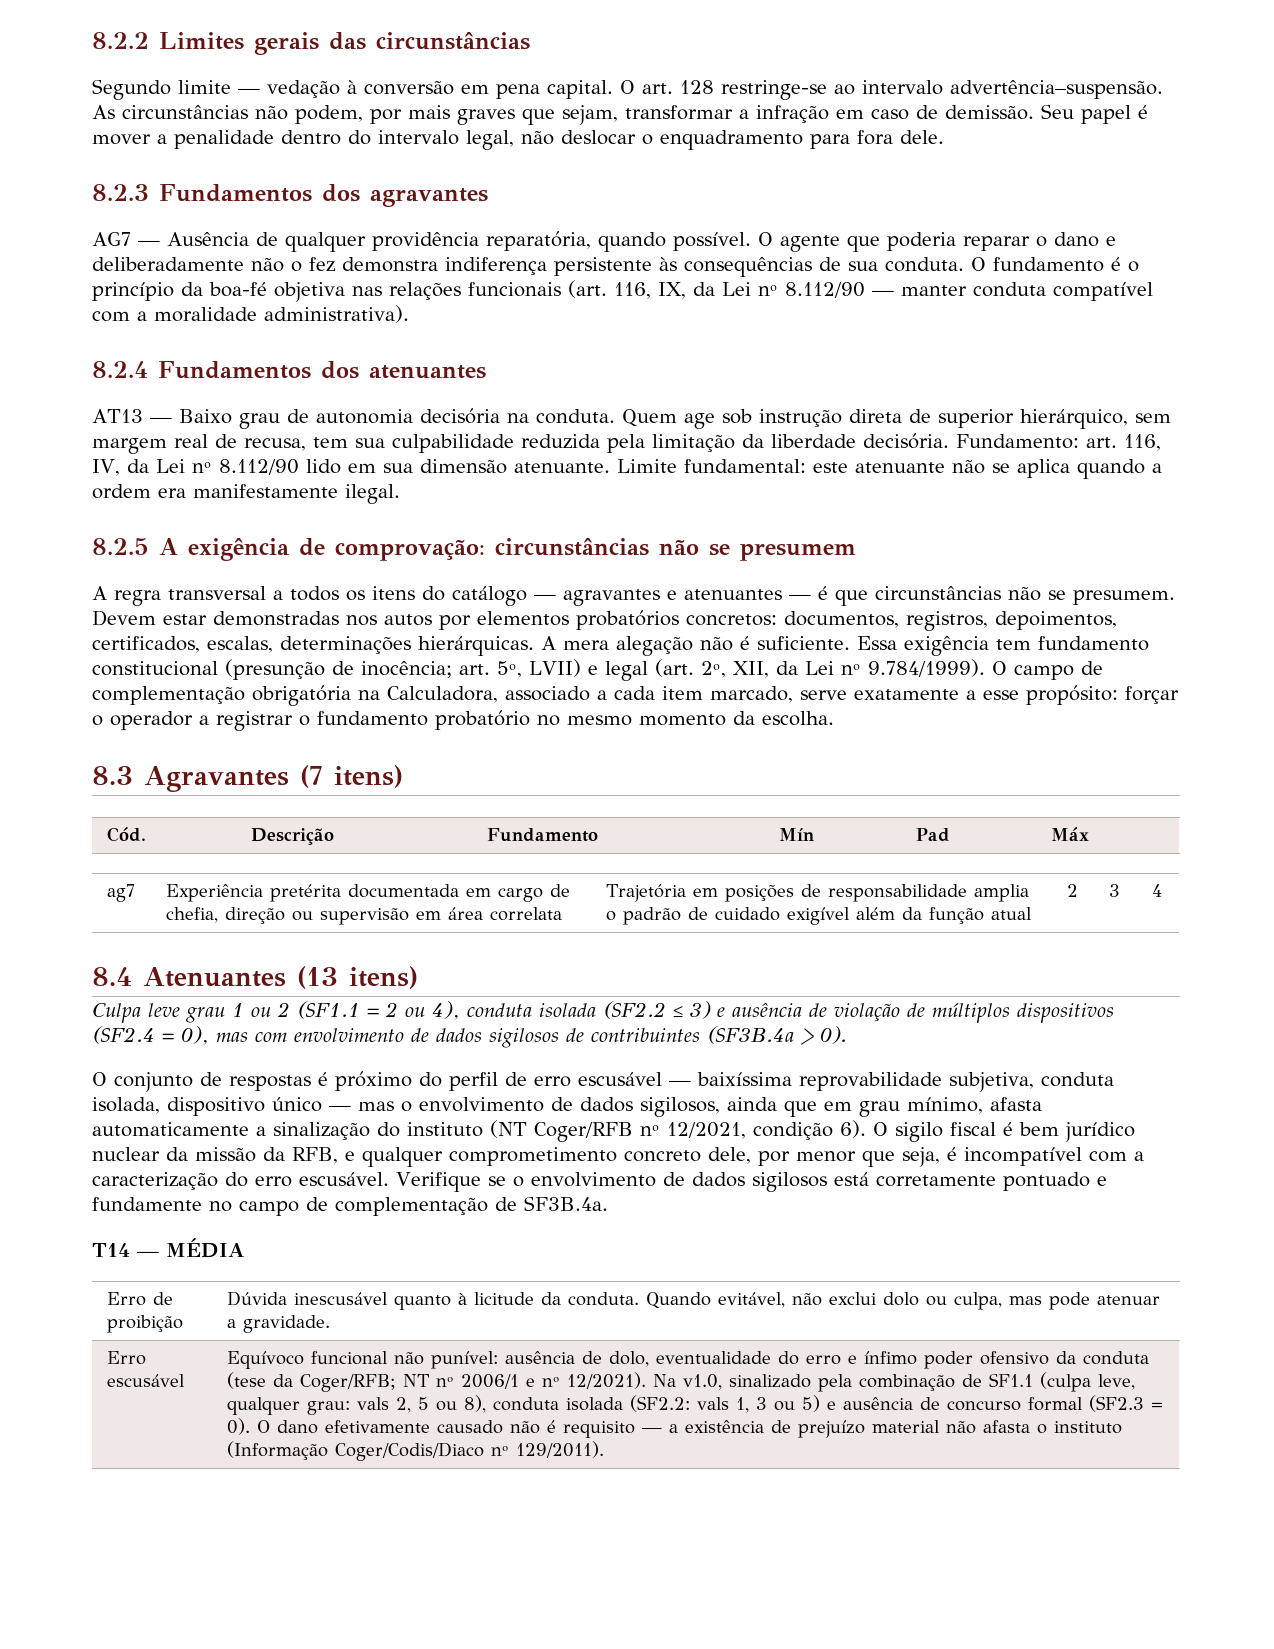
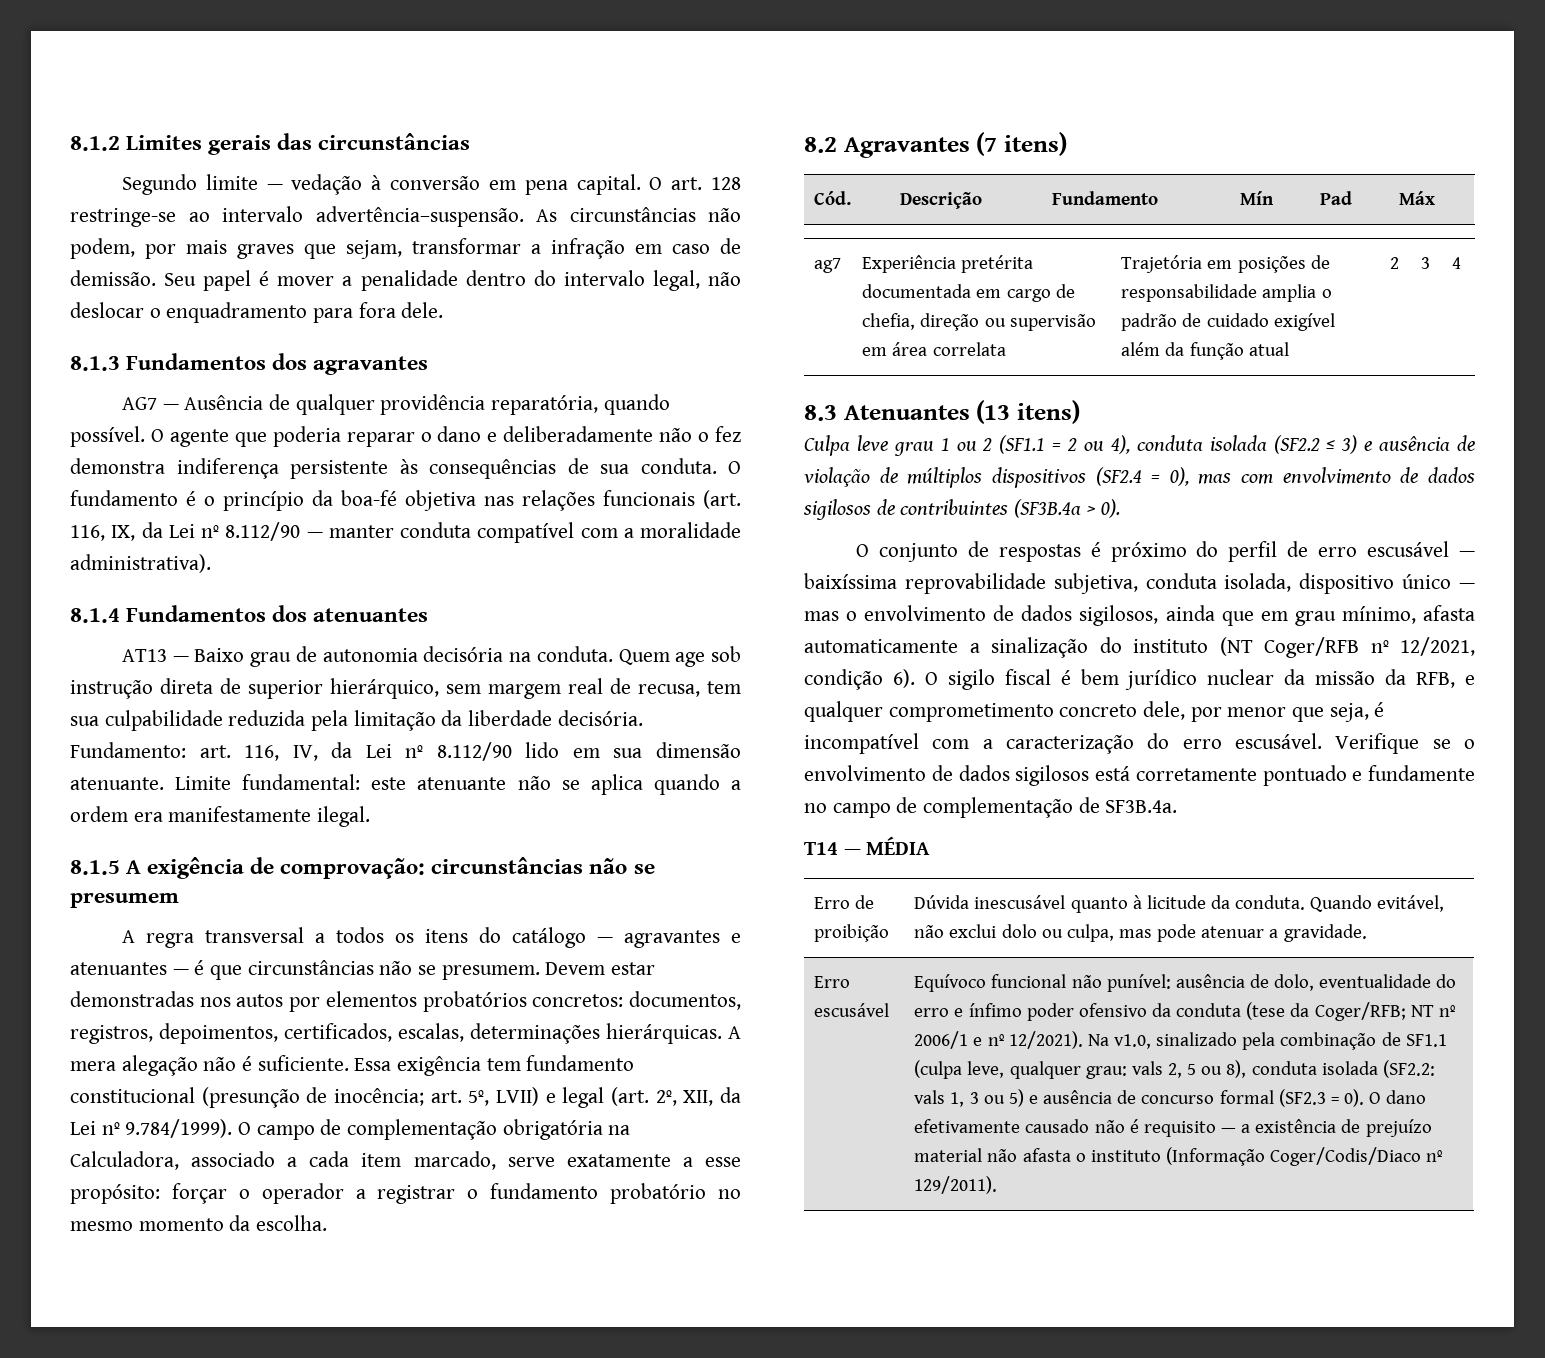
[92,32,149,49] 8.2.2 -> [70,136,120,151] 8.1.2
[92,184,149,201] 8.2.3 -> [70,356,120,371] 8.1.3
[92,361,148,378] 8.2.4 -> [70,608,120,623] 8.1.4
[92,538,149,555] 8.2.5 -> [70,860,120,875] 8.1.5
[92,766,133,785] 8.3 -> [804,137,837,153] 8.2
[92,967,132,986] 8.4 -> [804,405,837,421] 8.3

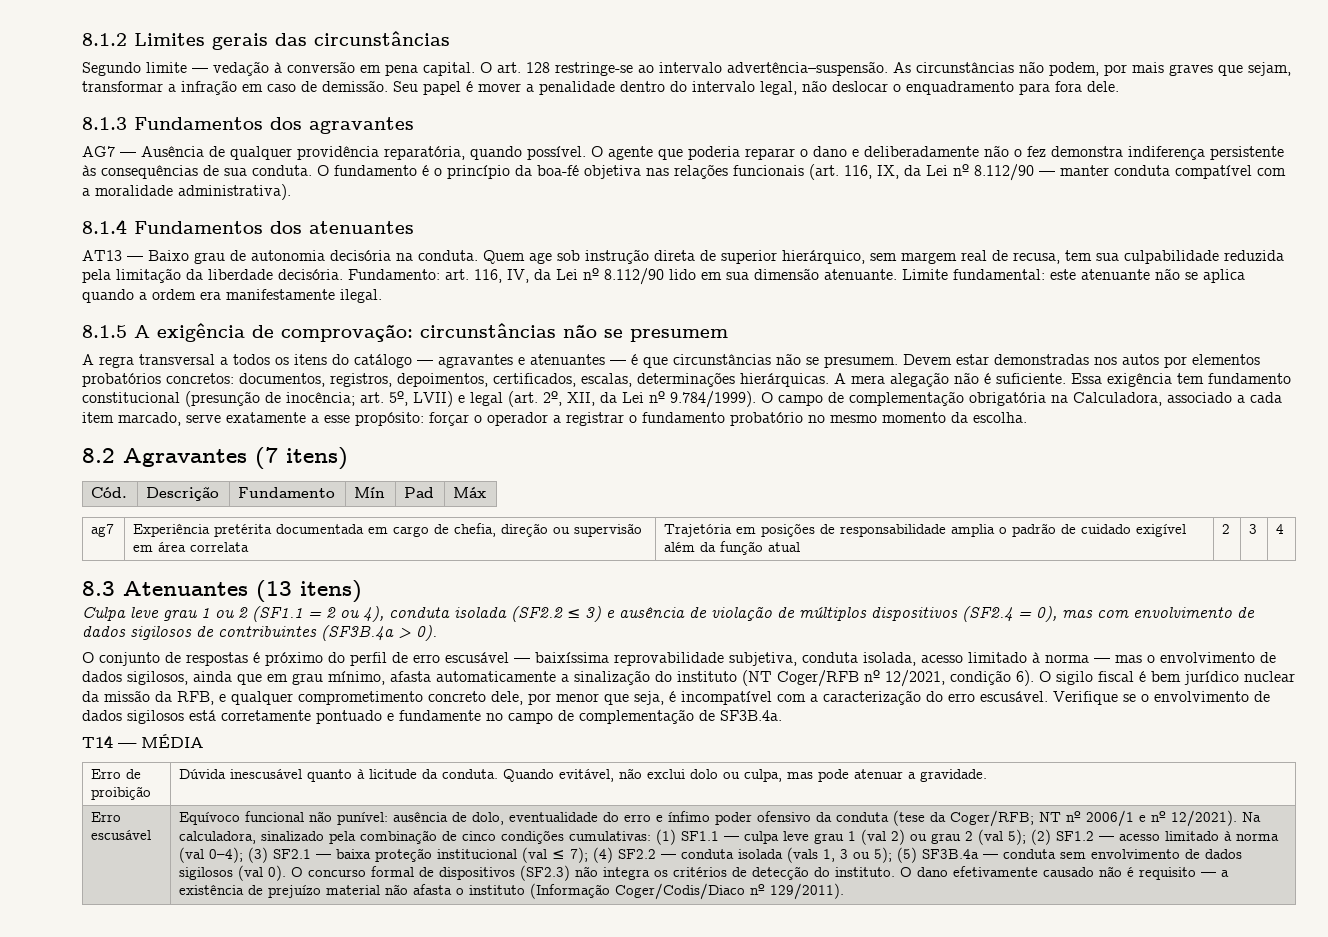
[1299,573,1452,594] dispositivo único -> [921,652,1089,663] acesso limitado à norma
[1113,1034,1151,1049] v1.0, -> [179,831,257,844] calculadora,
[1405,1034,1447,1047] [914,1060,1435,1079] [914,1089,1364,1107] SF1.1 (culpa leve, qualquer grau: vals 2, 5 ou 8), conduta isolada (SF2.2: vals 1, 3 ou 5) e ausência de concurso formal (SF2.3 = 0). -> [462,829,1280,845] [179,847,1243,863] [179,865,896,881] cinco condições cumulativas: (1) SF1.1 — culpa leve grau 1 (val 2) ou grau 2 (val 5); (2) SF1.2 — acesso limitado à norma (val 0–4); (3) SF2.1 — baixa proteção institucional (val ≤ 7); (4) SF2.2 — conduta isolada (vals 1, 3 ou 5); (5) SF3B.4a — conduta sem envolvimento de dados sigilosos (val 0). O concurso formal de dispositivos (SF2.3) não integra os critérios de detecção do instituto.

